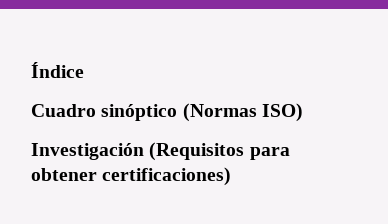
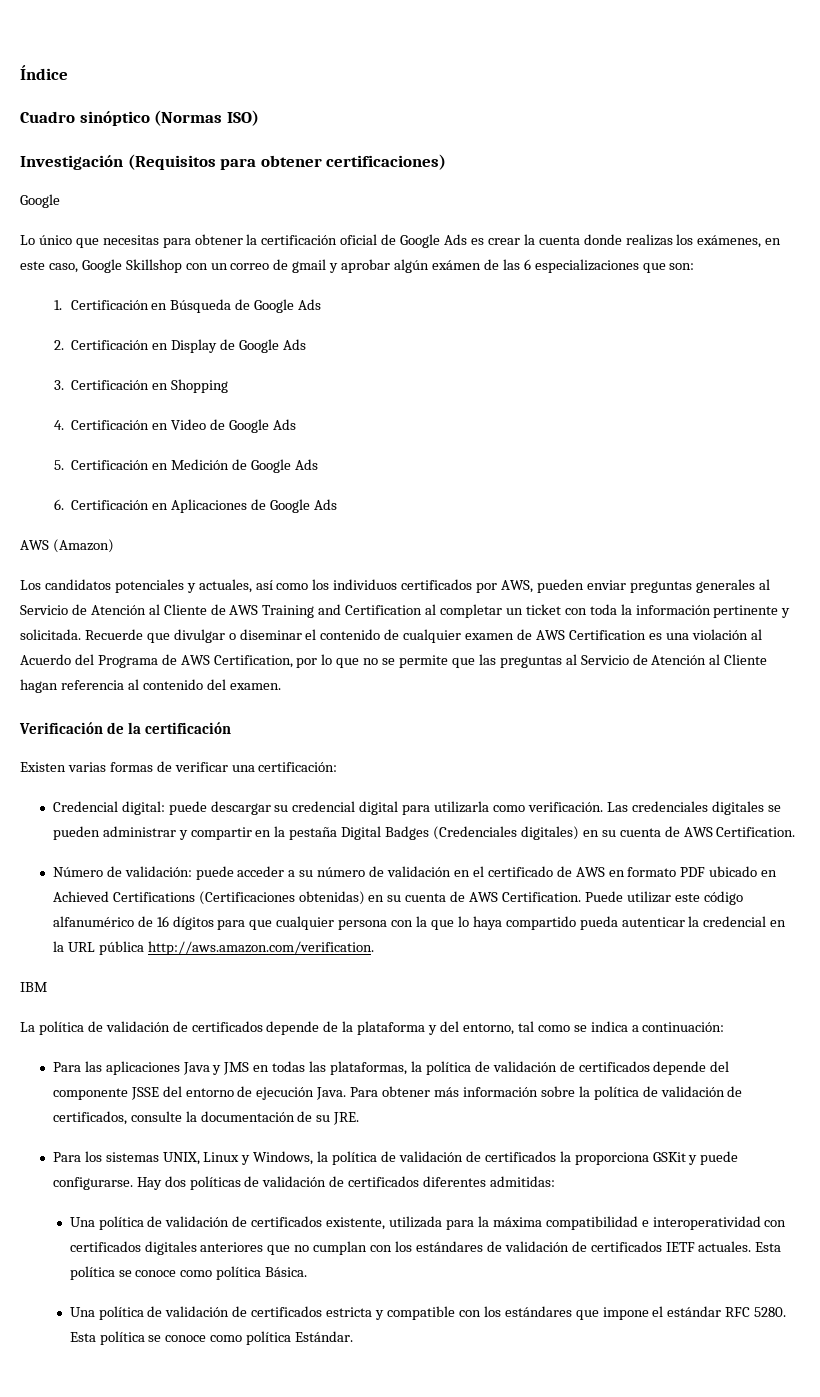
(232, 176) none -> [20,194,60,208] [20,234,782,248] [20,259,695,273] [53,299,322,313] [53,339,306,353] [53,379,228,393] [53,419,296,433] [53,459,318,473] [53,499,337,513] [20,539,114,553] [20,579,770,593] [20,604,791,618] [20,629,762,643] [20,654,768,668] [20,679,281,693] [19,722,231,734] [20,761,338,772] [52,801,781,815] [52,826,796,840] [52,866,778,880] [52,891,743,905] [52,916,787,930] [52,941,374,955] [20,982,47,992] [20,1021,725,1035] [52,1061,730,1075] [52,1086,743,1100] [52,1111,360,1125] [52,1151,739,1165] [52,1176,556,1190] [69,1216,787,1230] [69,1241,782,1255] [69,1266,308,1280] [69,1306,787,1320] [69,1331,354,1345] // Google // Lo único que necesitas para obtener la certificación oficial de Google Ads es crear la cuenta donde realizas los exámenes, en este caso, Google Skillshop con un correo de gmail y aprobar algún exámen de las 6 especializaciones que son: // 1. Certificación en Búsqueda de Google Ads // 2. Certificación en Display de Google Ads // 3. Certificación en Shopping // 4. Certificación en Video de Google Ads // 5. Certificación en Medición de Google Ads // 6. Certificación en Aplicaciones de Google Ads // AWS (Amazon) // Los candidatos potenciales y actuales, así como los individuos certificados por AWS, pueden enviar preguntas generales al Servicio de Atención al Cliente de AWS Training and Certification al completar un ticket con toda la información pertinente y solicitada. Recuerde que divulgar o diseminar el contenido de cualquier examen de AWS Certification es una violación al Acuerdo del Programa de AWS Certification, por lo que no se permite que las preguntas al Servicio de Atención al Cliente hagan referencia al contenido del examen. // Verificación de la certificación // Existen varias formas de verificar una certificación: // Credencial digital: puede descargar su credencial digital para utilizarla como verificación. Las credenciales digitales se pueden administrar y compartir en la pestaña Digital Badges (Credenciales digitales) en su cuenta de AWS Certification. // Número de validación: puede acceder a su número de validación en el certificado de AWS en formato PDF ubicado en Achieved Certifications (Certificaciones obtenidas) en su cuenta de AWS Certification. Puede utilizar este código alfanumérico de 16 dígitos para que cualquier persona con la que lo haya compartido pueda autenticar la credencial en la URL pública http://aws.amazon.com/verification. // IBM // La política de validación de certificados depende de la plataforma y del entorno, tal como se indica a continuación: // Para las aplicaciones Java y JMS en todas las plataformas, la política de validación de certificados depende del componente JSSE del entorno de ejecución Java. Para obtener más información sobre la política de validación de certificados, consulte la documentación de su JRE. // Para los sistemas UNIX, Linux y Windows, la política de validación de certificados la proporciona GSKit y puede configurarse. Hay dos políticas de validación de certificados diferentes admitidas: // Una política de validación de certificados existente, utilizada para la máxima compatibilidad e interoperatividad con certificados digitales anteriores que no cumplan con los estándares de validación de certificados IETF actuales. Esta política se conoce como política Básica. // Una política de validación de certificados estricta y compatible con los estándares que impone el estándar RFC 5280. Esta política se conoce como política Estándar.

